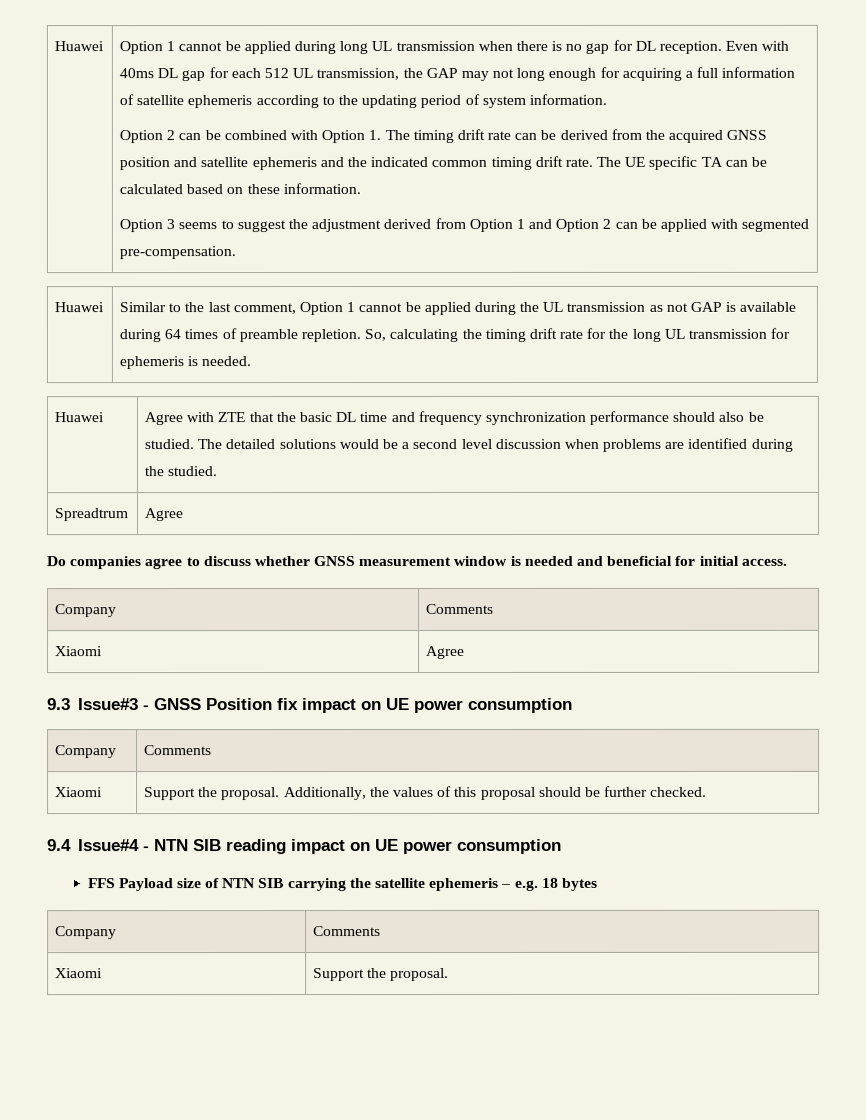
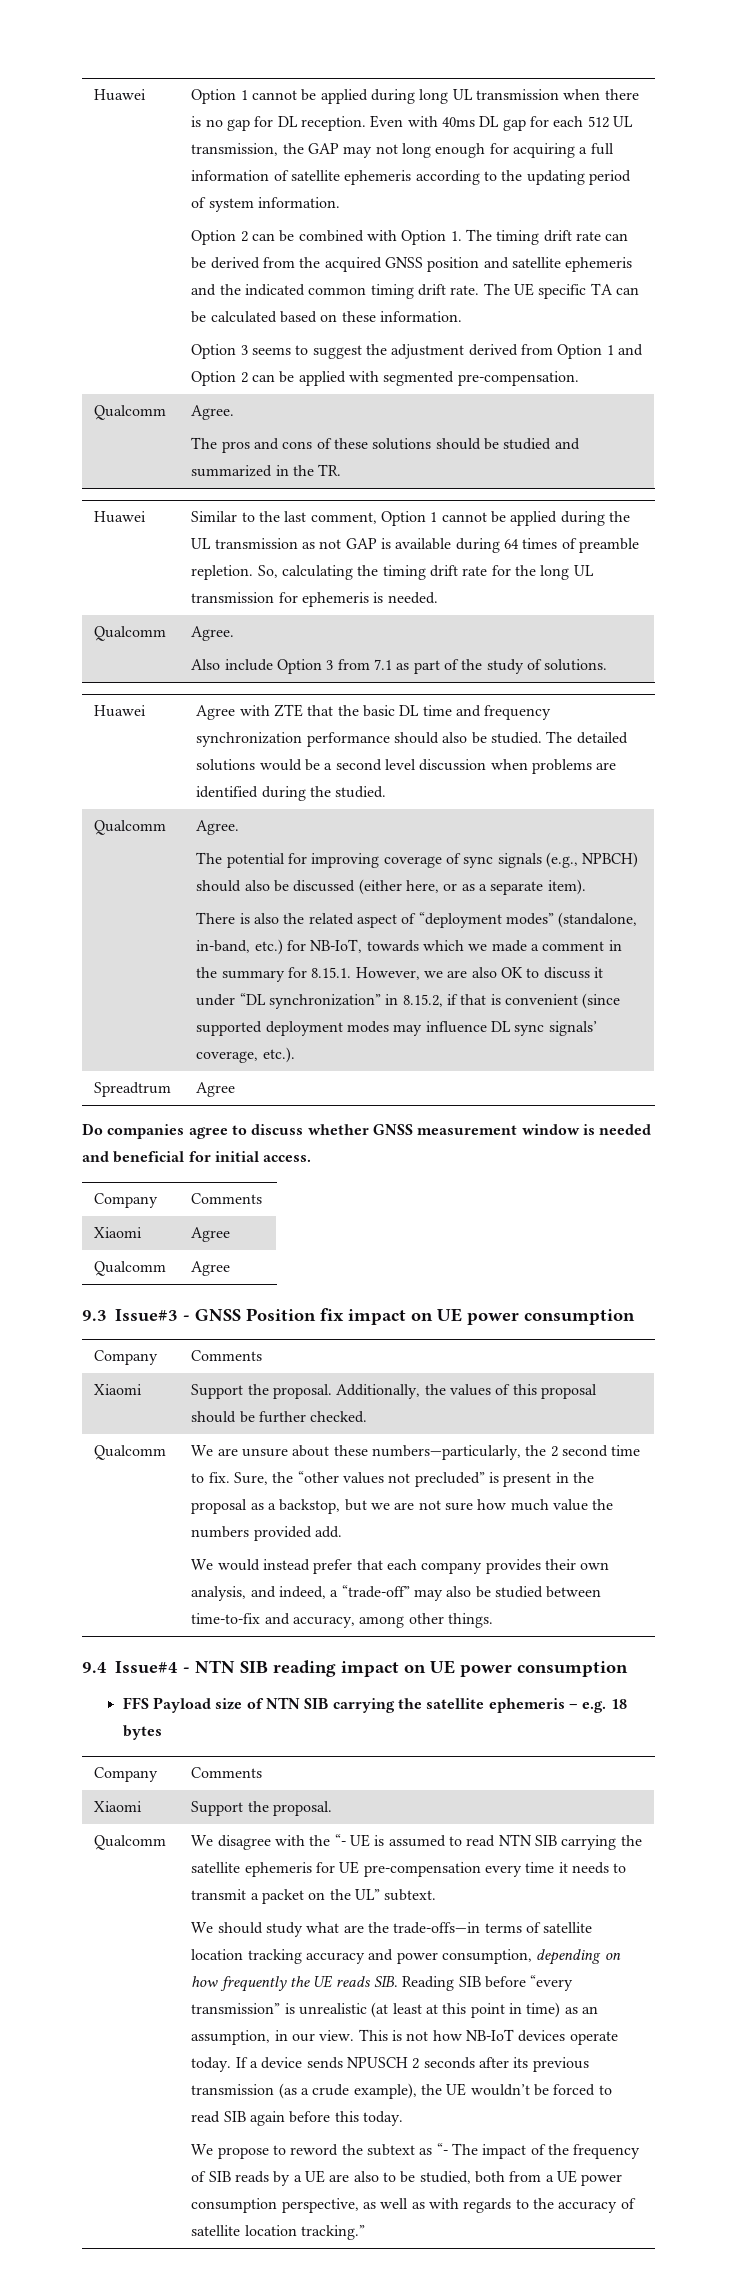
(237, 253) none -> [94,405,167,420] [191,405,235,420] [191,437,580,453] [191,464,342,477] // Qualcomm | Agree. // The pros and cons of these solutions should be studied and summarized in the TR.
(252, 361) none -> [94,626,167,641] [191,626,235,641] [191,659,608,674] // Qualcomm | Agree. // Also include Option 3 from 7.1 as part of the study of solutions.
(218, 471) none -> [94,820,167,835] [196,820,240,835] [196,852,639,868] [196,879,586,895] [196,912,638,928] [196,939,622,955] [196,967,603,982] [196,993,621,1009] [196,1021,597,1036] [196,1047,295,1063] // Qualcomm | Agree. // The potential for improving coverage of sync signals (e.g., NPBCH) should also be discussed (either here, or as a separate item). // There is also the related aspect of “deployment modes” (standalone, in-band, etc.) for NB-IoT, towards which we made a comment in the summary for 8.15.1. However, we are also OK to discuss it under “DL synchronization” in 8.15.2, if that is convenient (since supported deployment modes may influence DL sync signals’ coverage, etc.).
(466, 652) none -> [94,1261,167,1276] [191,1261,231,1276] // Qualcomm | Agree
(708, 791) none -> [94,1445,167,1460] [191,1445,641,1460] [191,1471,594,1487] [191,1499,614,1514] [191,1526,343,1541] [191,1559,610,1574] [191,1585,602,1601] [191,1613,494,1628] // Qualcomm | We are unsure about these numbers—particularly, the 2 second time to fix. Sure, the “other values not precluded” is present in the proposal as a backstop, but we are not sure how much value the numbers provided add. // We would instead prefer that each company provides their own analysis, and indeed, a “trade-off” may also be studied between time-to-fix and accuracy, among other things.
(450, 974) none -> [94,1835,167,1850] [191,1834,642,1850] [191,1861,627,1877] [191,1889,437,1904] [191,1922,593,1937] [191,1949,621,1965] [191,1975,574,1992] [191,2002,598,2018] [191,2029,618,2045] [191,2057,589,2072] [191,2083,612,2099] [191,2111,404,2126] [191,2143,641,2159] [191,2170,623,2186] [191,2198,636,2213] [191,2225,366,2240] // Qualcomm | We disagree with the “- UE is assumed to read NTN SIB carrying the satellite ephemeris for UE pre-compensation every time it needs to transmit a packet on the UL” subtext. // We should study what are the trade-offs—in terms of satellite location tracking accuracy and power consumption, depending on how frequently the UE reads SIB. Reading SIB before “every transmission” is unrealistic (at least at this point in time) as an assumption, in our view. This is not how NB-IoT devices operate today. If a device sends NPUSCH 2 seconds after its previous transmission (as a crude example), the UE wouldn’t be forced to read SIB again before this today. // We propose to reword the subtext as “- The impact of the frequency of SIB reads by a UE are also to be studied, both from a UE power consumption perspective, as well as with regards to the accuracy of satellite location tracking.”

